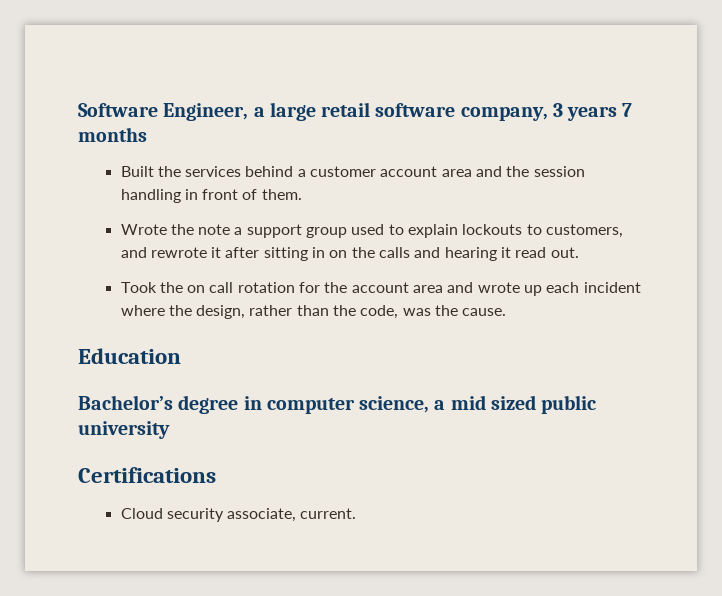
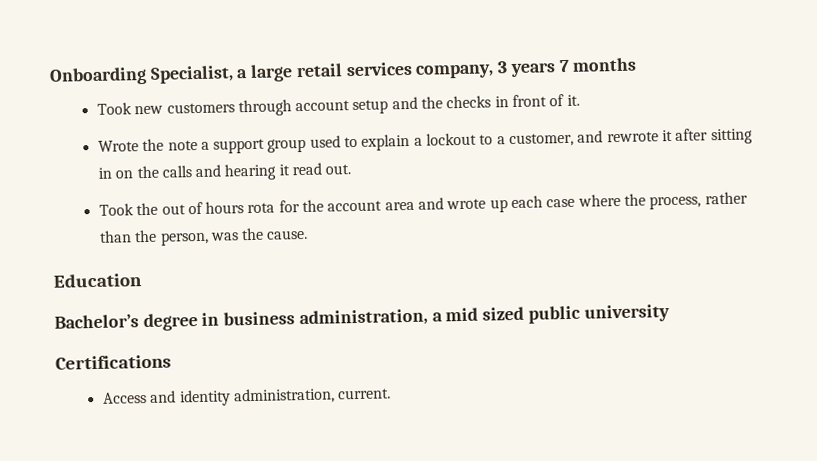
[78,103,249,121] Software Engineer, -> [49,65,234,86] Onboarding Specialist,
[375,103,456,117] software -> [345,61,413,77] services
[120,166,585,177] [120,189,181,203] Built the services behind a customer account area and the session handling -> [96,95,492,117] Took new customers through account setup and the checks
[261,189,302,200] them. -> [566,94,580,106] it.
[462,224,624,238] lockouts to customers, -> [413,132,575,148] a lockout to a customer,
[187,282,295,293] on call rotation -> [161,201,276,215] out of hours rota
[583,282,641,293] incident -> [546,198,576,208] case
[196,305,246,319] design, -> [649,195,702,210] process,
[360,305,399,319] code, -> [159,231,209,246] person,
[266,396,430,414] computer science, -> [223,308,428,328] business administration,
[120,508,297,522] Cloud security associate, -> [102,387,335,407] Access and identity administration,

